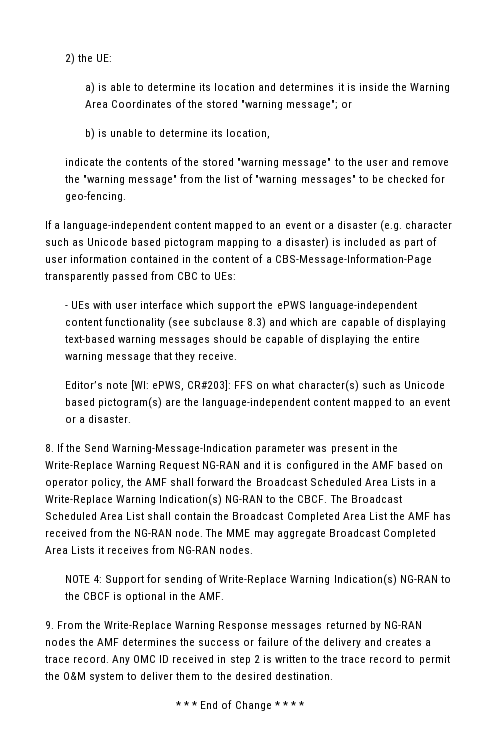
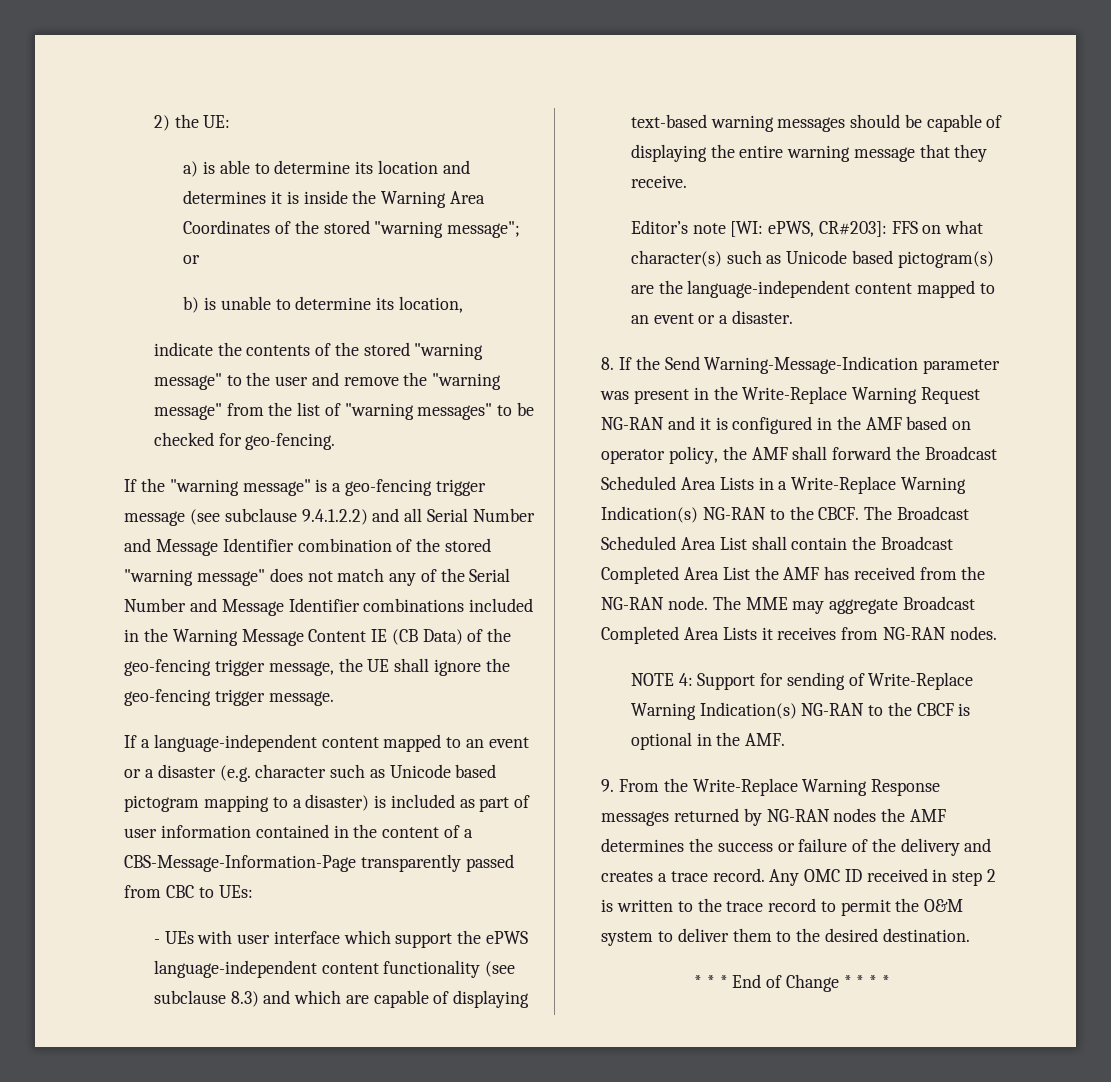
(126, 196) none -> [124,478,486,496] [124,508,535,526] [124,538,491,556] [124,568,511,586] [124,598,534,616] [124,628,512,646] [124,658,510,676] [124,689,334,706] // If the "warning message" is a geo-fencing trigger message (see subclause 9.4.1.2.2) and all Serial Number and Message Identifier combination of the stored "warning message" does not match any of the Serial Number and Message Identifier combinations included in the Warning Message Content IE (CB Data) of the geo-fencing trigger message, the UE shall ignore the geo-fencing trigger message.

